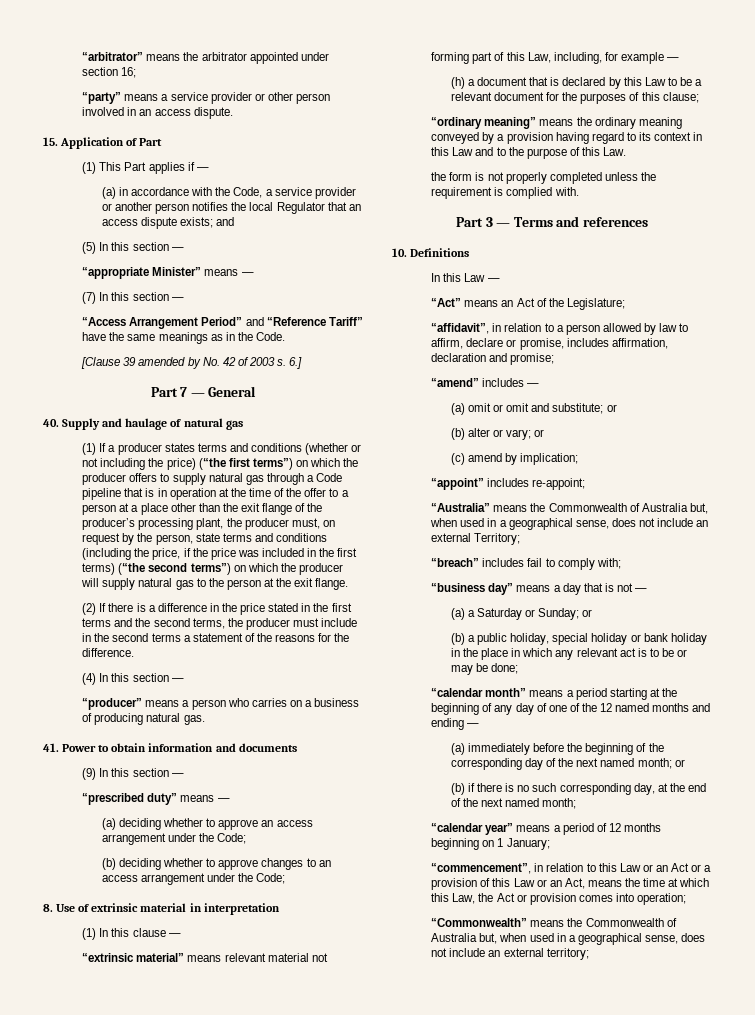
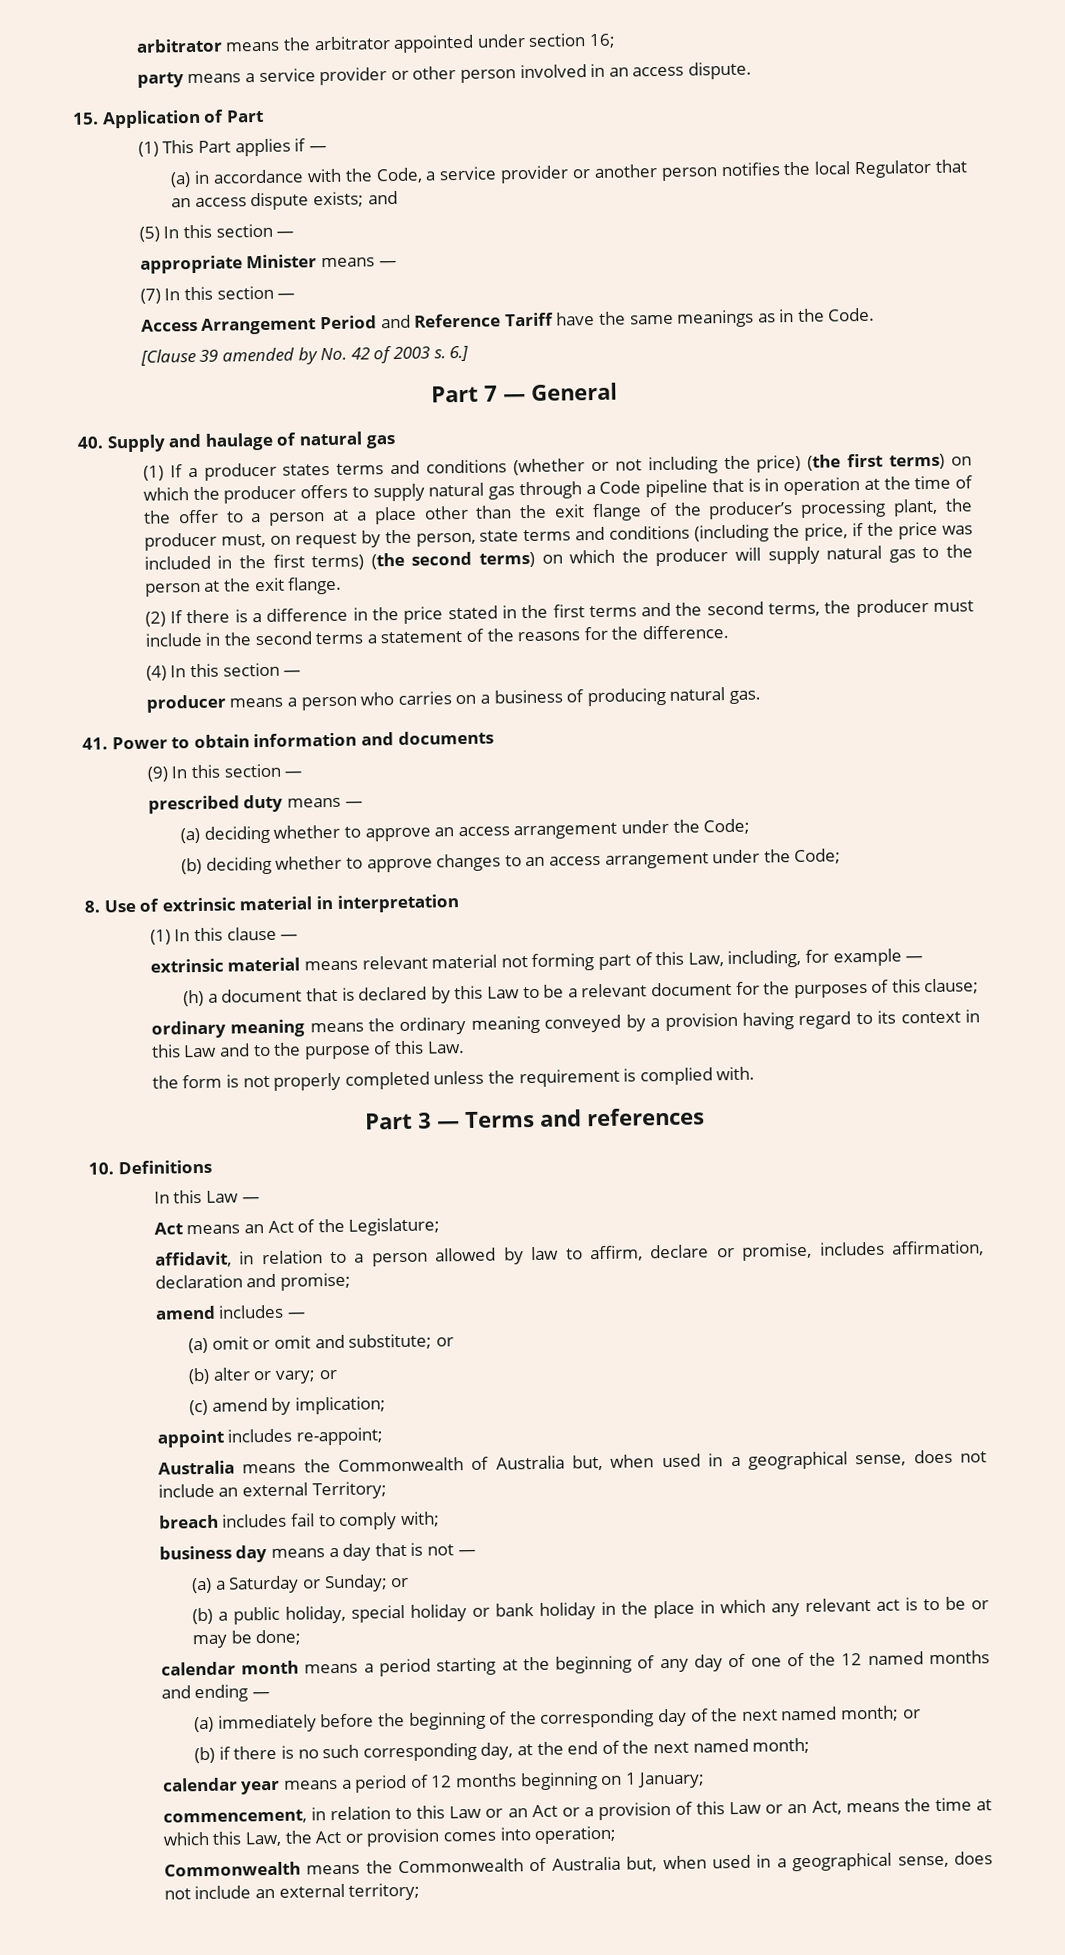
[82,52,144,61] “arbitrator” -> [135,38,223,53] arbitrator
[82,92,122,104] “party” -> [136,72,184,88] party
[82,267,202,279] “appropriate Minister” -> [139,254,318,274] appropriate Minister
[82,317,363,329] “Access Arrangement Period” and “Reference Tariff” -> [140,312,554,335] Access Arrangement Period and Reference Tariff
[198,458,293,470] (“the first terms”) -> [807,453,946,471] (the first terms)
[118,563,231,575] (“the second terms”) -> [370,551,536,570] (the second terms)
[82,698,143,710] “producer” -> [145,694,226,713] producer
[82,793,178,805] “prescribed duty” -> [147,794,284,814] prescribed duty
[82,953,185,962] “extrinsic material” -> [149,957,301,973] extrinsic material
[431,117,537,129] “ordinary meaning” -> [150,1019,306,1039] ordinary meaning
[431,298,462,307] “Act” -> [153,1222,183,1235] Act
[431,323,490,334] “affidavit”, -> [154,1251,232,1268] affidavit,
[431,378,480,387] “amend” -> [154,1305,216,1320] amend
[431,478,485,490] “appoint” -> [156,1429,225,1448] appoint
[431,503,491,512] “Australia” -> [157,1460,235,1475] Australia
[431,558,480,567] “breach” -> [158,1514,219,1529] breach
[431,583,514,595] “business day” -> [158,1545,268,1563] business day
[431,688,527,697] “calendar month” -> [160,1660,300,1676] calendar month
[431,823,514,835] “calendar year” -> [161,1777,281,1795] calendar year
[431,863,532,874] “commencement”, -> [162,1809,307,1825] commencement,
[431,918,528,927] “Commonwealth” -> [163,1861,301,1877] Commonwealth

